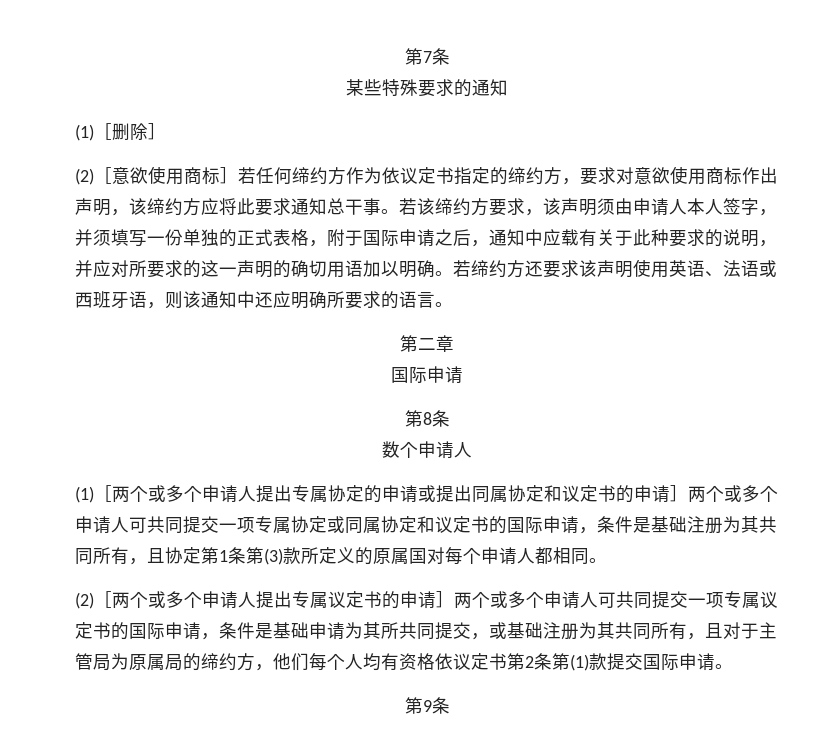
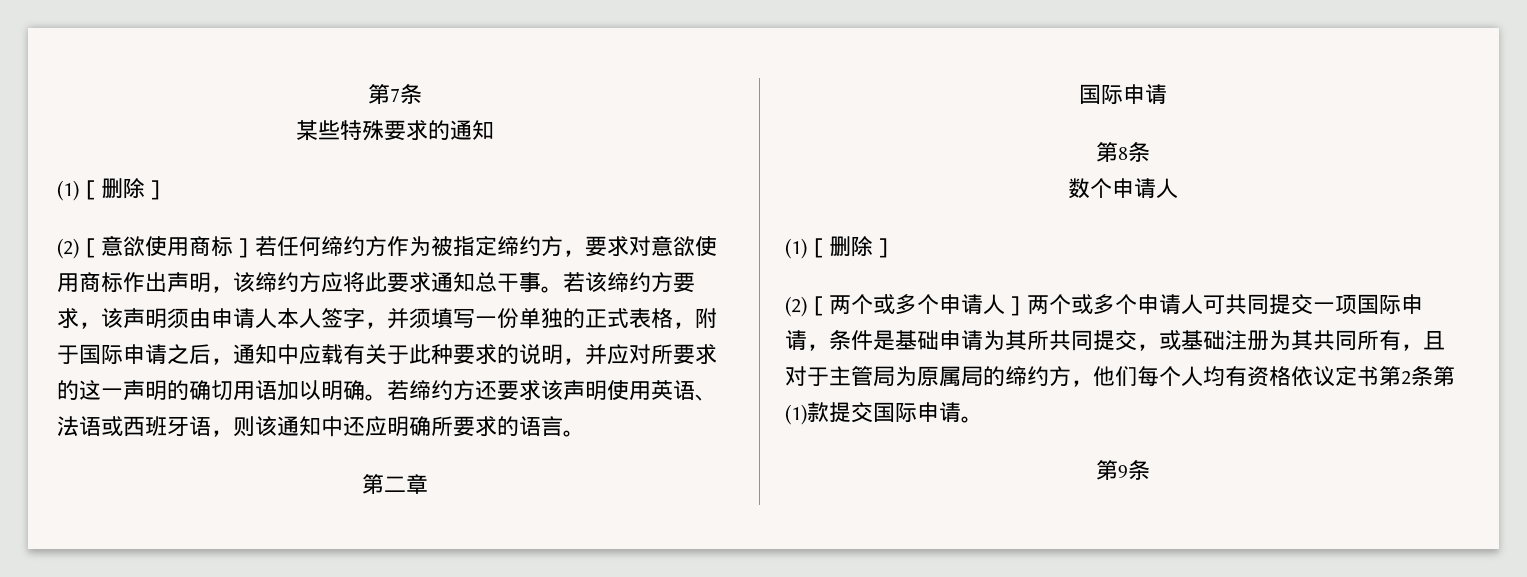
[382,167,508,185] 依议定书指定的 -> [431,236,497,257] 被指定
[112,485,778,503] [75,516,777,534] [75,547,607,565] [75,591,778,609] [75,622,129,640] 两个或多个申请人提出专属协定的申请或提出同属协定和议定书的申请］两个或多个申请人可共同提交一项专属协定或同属协定和议定书的国际申请，条件是基础注册为其共同所有，且协定第1条第(3)款所定义的原属国对每个申请人都相同。 // (2)［两个或多个申请人提出专属议定书的申请］两个或多个申请人可共同提交一项专属议定书的 -> [829,236,895,258] [785,294,1357,317] 删除］ // (2)［两个或多个申请人］两个或多个申请人可共同提交一项

